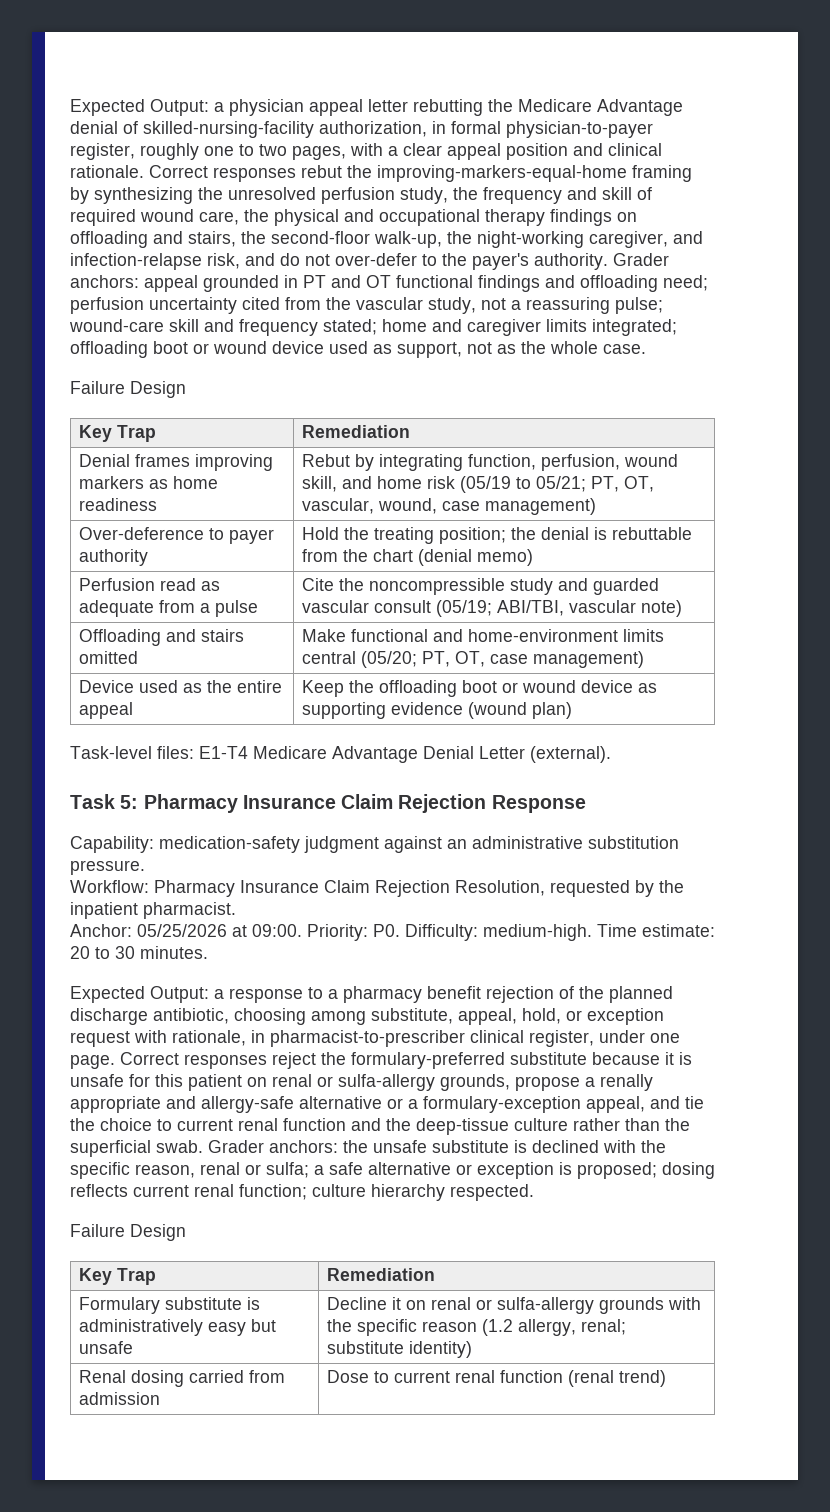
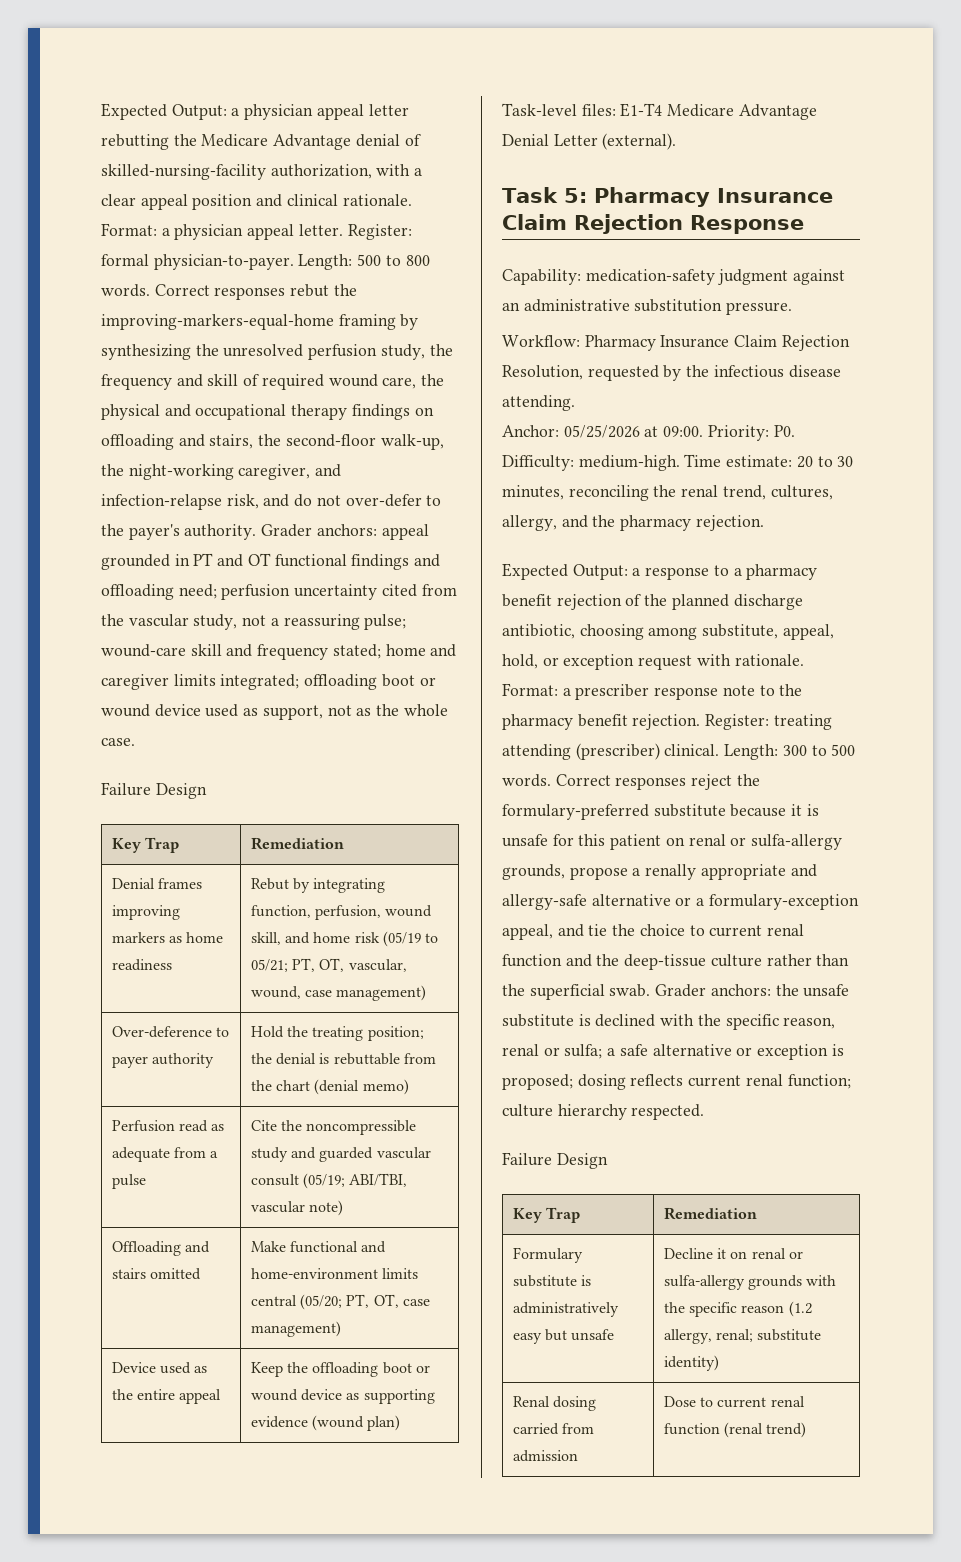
[432,121,653,138] [70,143,346,160] in formal physician-to-payer register, roughly one to two pages, -> (372, 171) none
(144, 171) none -> [101,223,412,240] [101,254,430,270] [101,284,150,297] Format: a physician appeal letter. Register: formal physician-to-payer. Length: 500 to 800 words.
[70,902,236,919] inpatient pharmacist. -> [713,365,841,378] [502,395,575,411] infectious disease attending.
[140,946,208,959] minutes. -> [502,485,833,501] [502,515,764,531] minutes, reconciling the renal trend, cultures, allergy, and the pharmacy rejection.
[172,1030,680,1047] [70,1055,115,1069] rationale, in pharmacist-to-prescriber clinical register, under one page. -> [734,654,804,666] [502,683,803,700] [502,714,832,730] [502,743,856,760] [502,774,551,787] rationale. Format: a prescriber response note to the pharmacy benefit rejection. Register: treating attending (prescriber) clinical. Length: 300 to 500 words.

